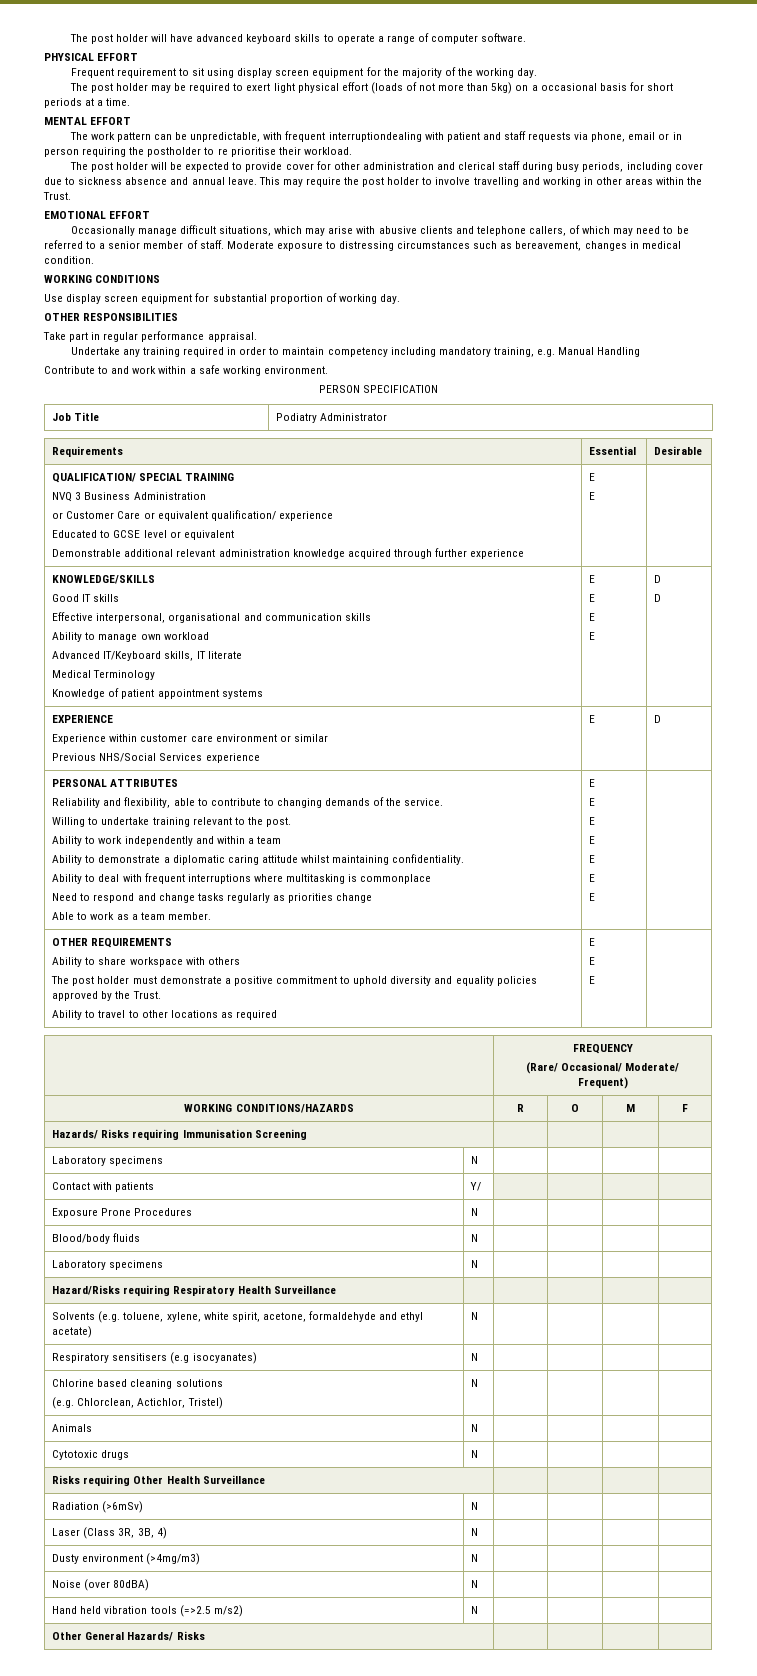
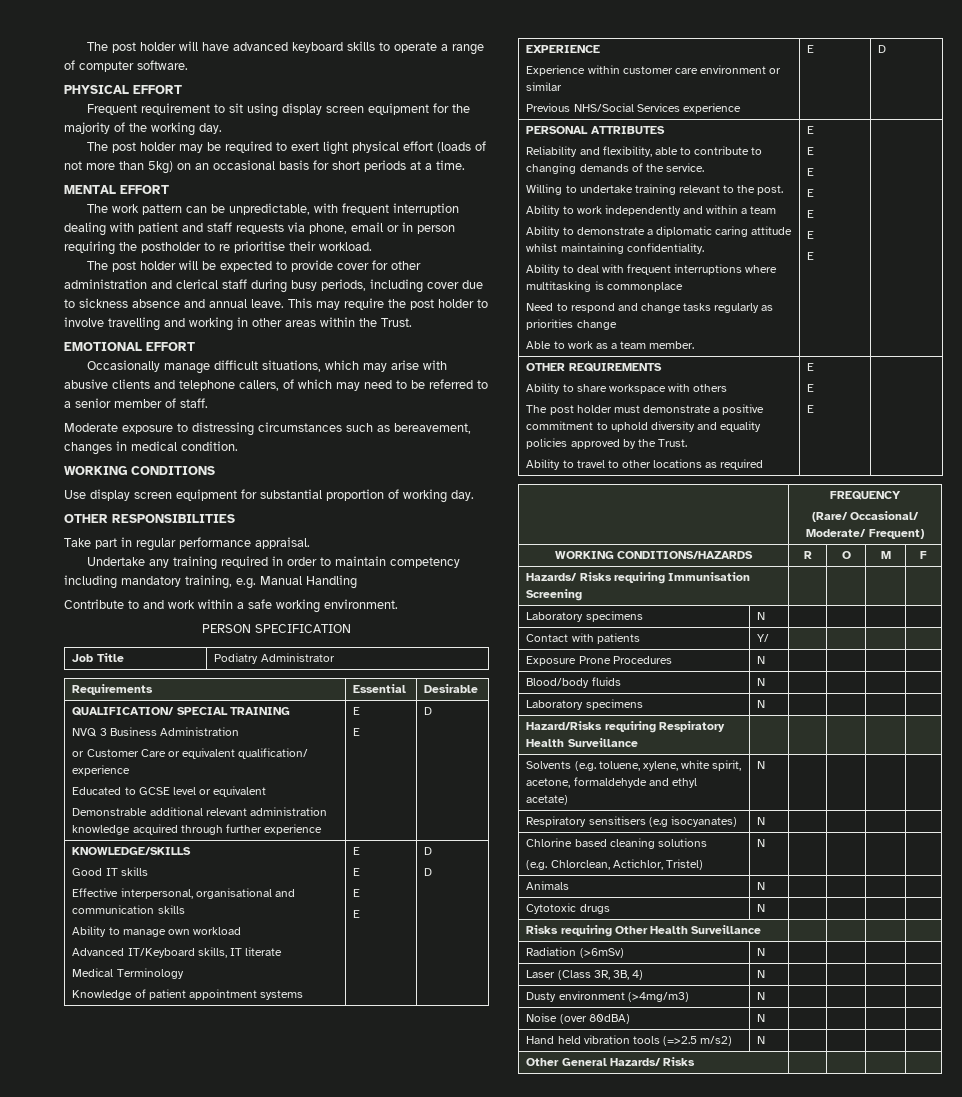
[531,85,538,91] a -> [195,163,209,170] an
[328,132,422,142] interruptiondealing -> [392,203,459,215] [64,222,106,236] interruption dealing
(224, 244) none -> (208, 403) //
(596, 496) none -> [424,707,433,715] D

